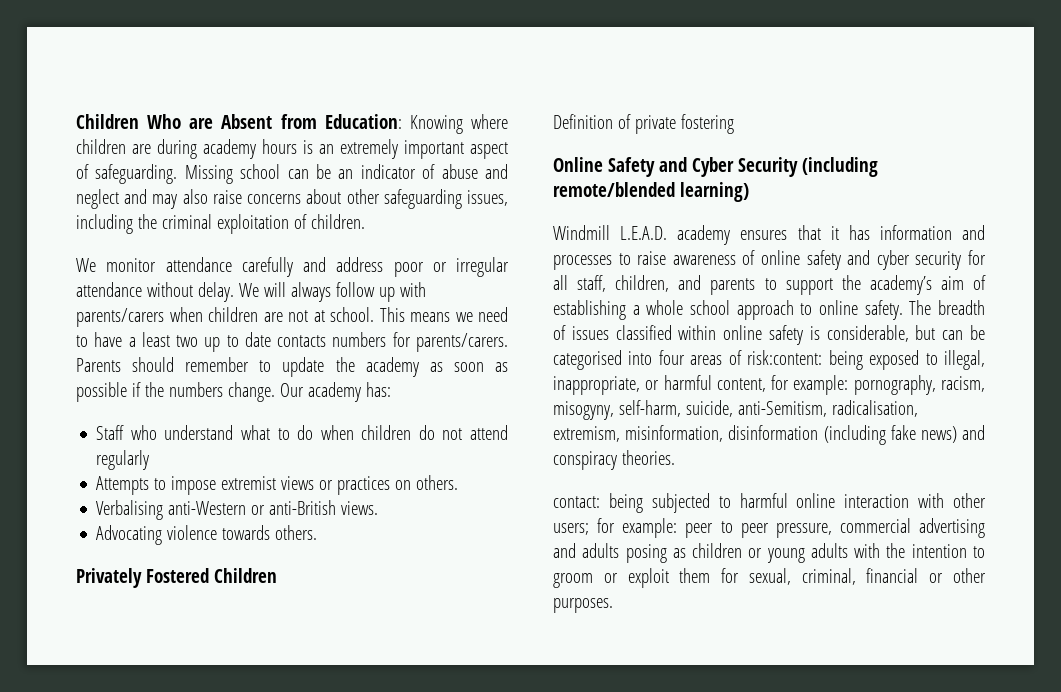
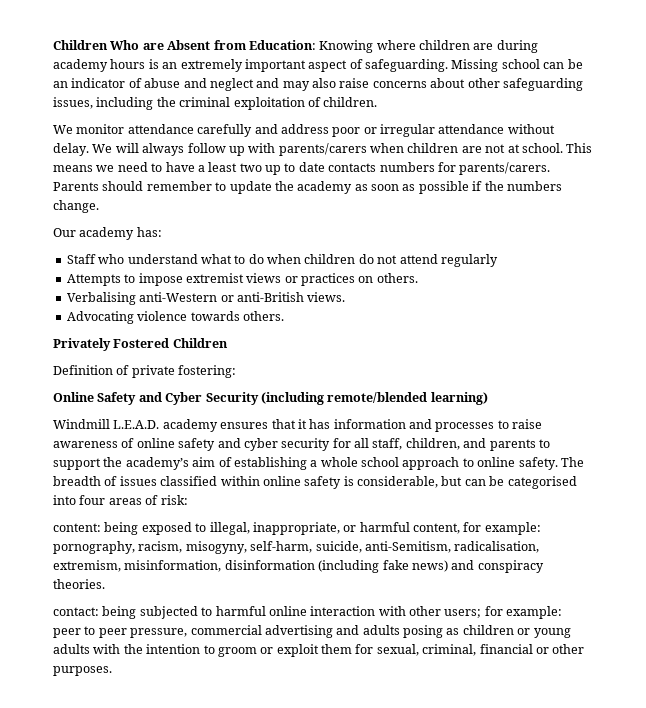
(275, 392) none -> (99, 206) //
[680,114,734,134] fostering -> [178,365,237,378] fostering:
[747,350,823,365] risk:content: -> [160,495,188,505] [53,523,101,532] risk: // content:

